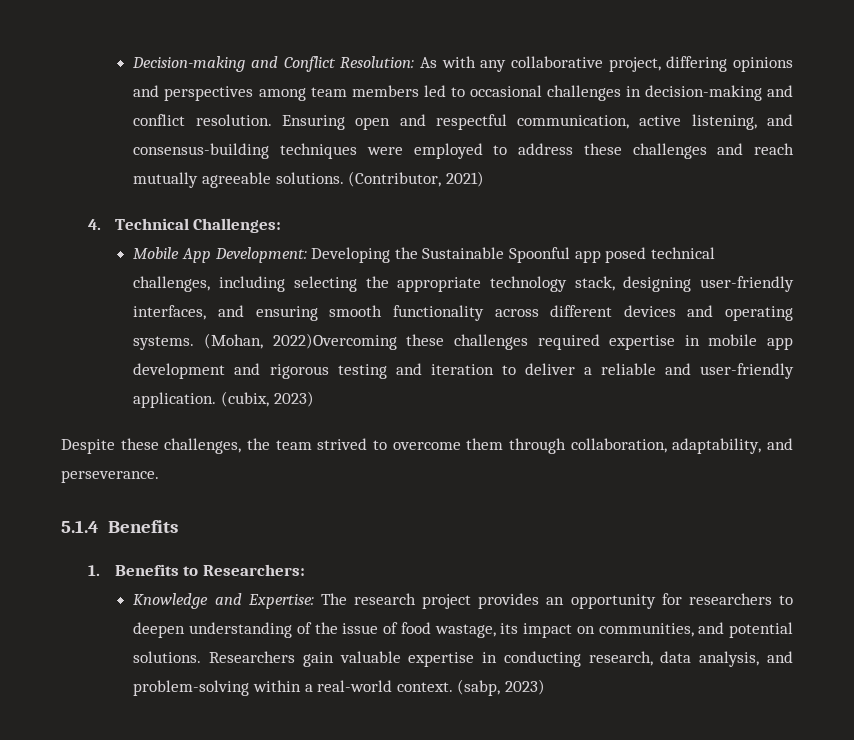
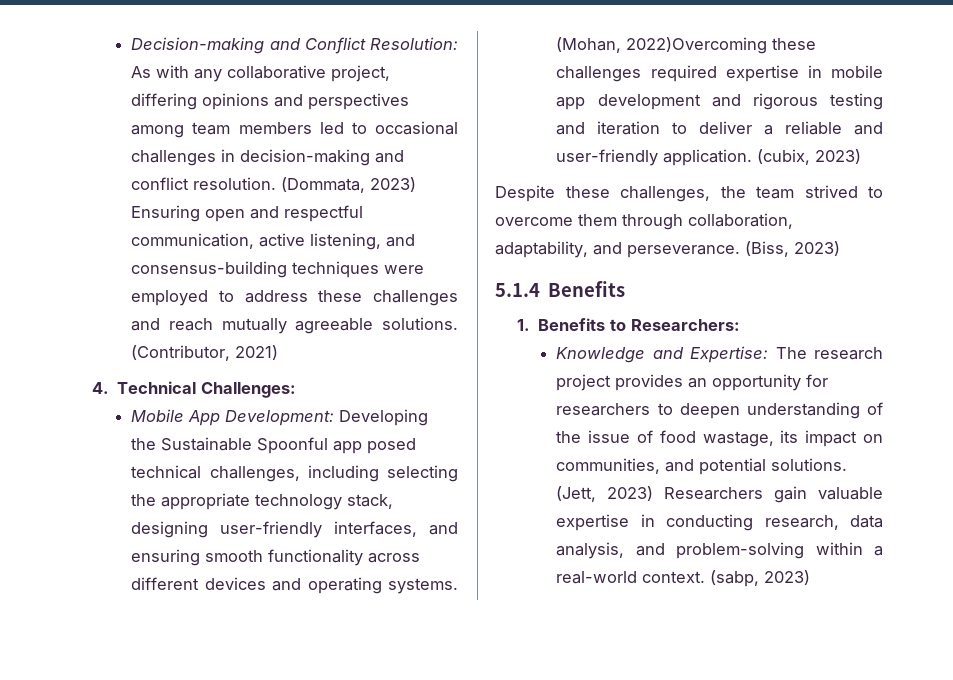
(272, 120) none -> [281,177,417,193] (Dommata, 2023)
(159, 476) none -> [745,241,840,257] (Biss, 2023)
(202, 657) none -> [556,486,654,502] (Jett, 2023)

